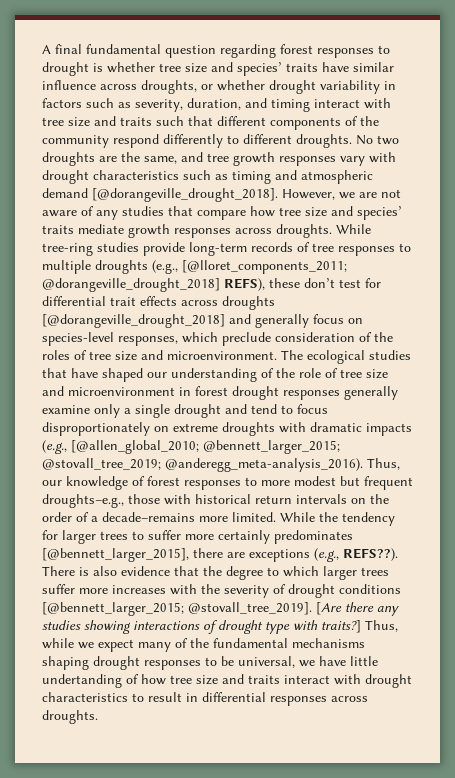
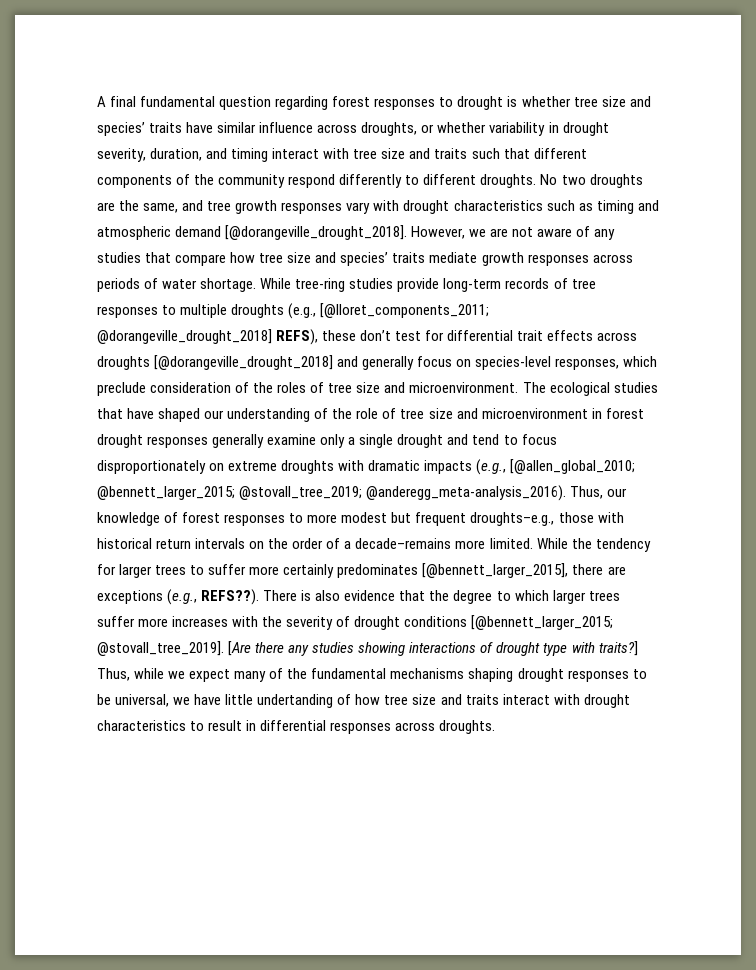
[269,80,316,94] drought -> (487, 127) none
[42,98,131,108] factors such as -> [562,122,609,136] drought
[276,224,332,238] droughts. -> [97,278,257,292] periods of water shortage.

